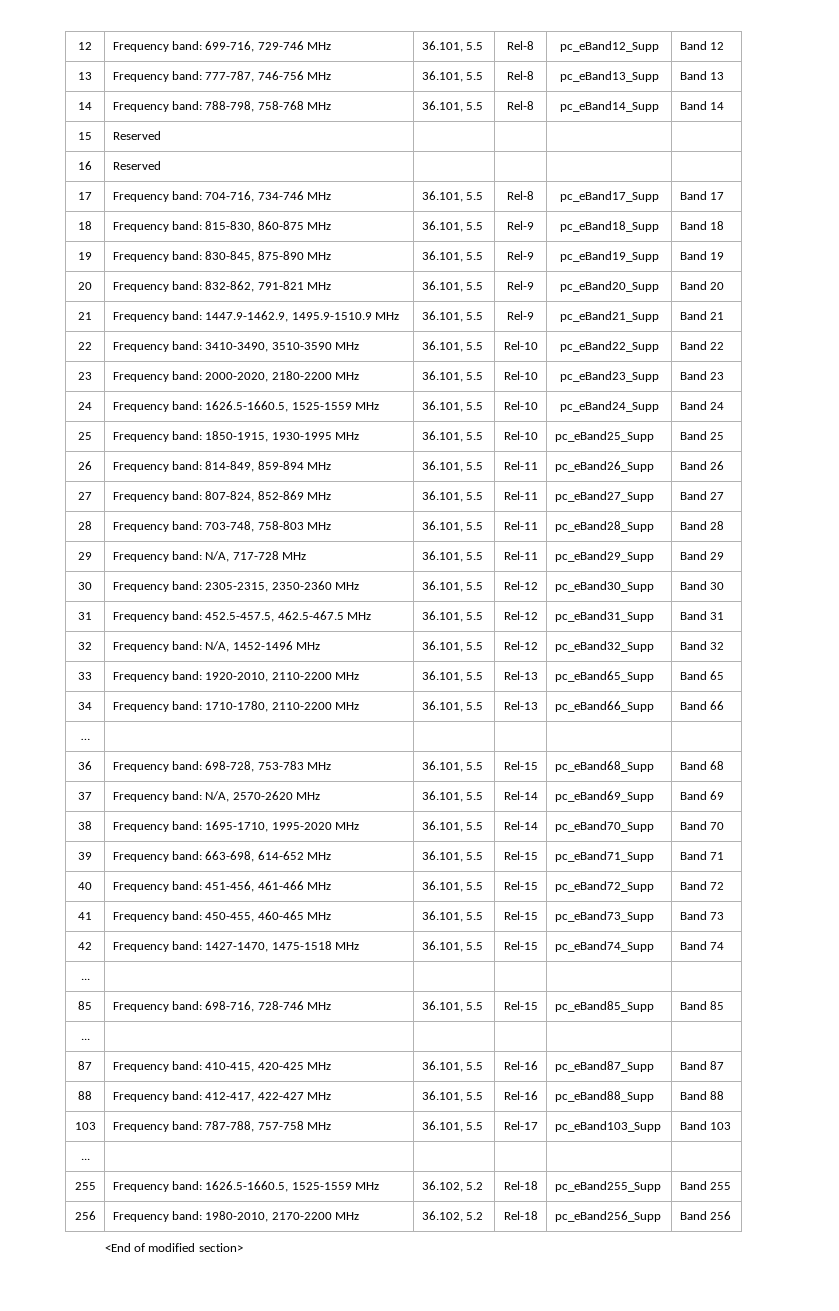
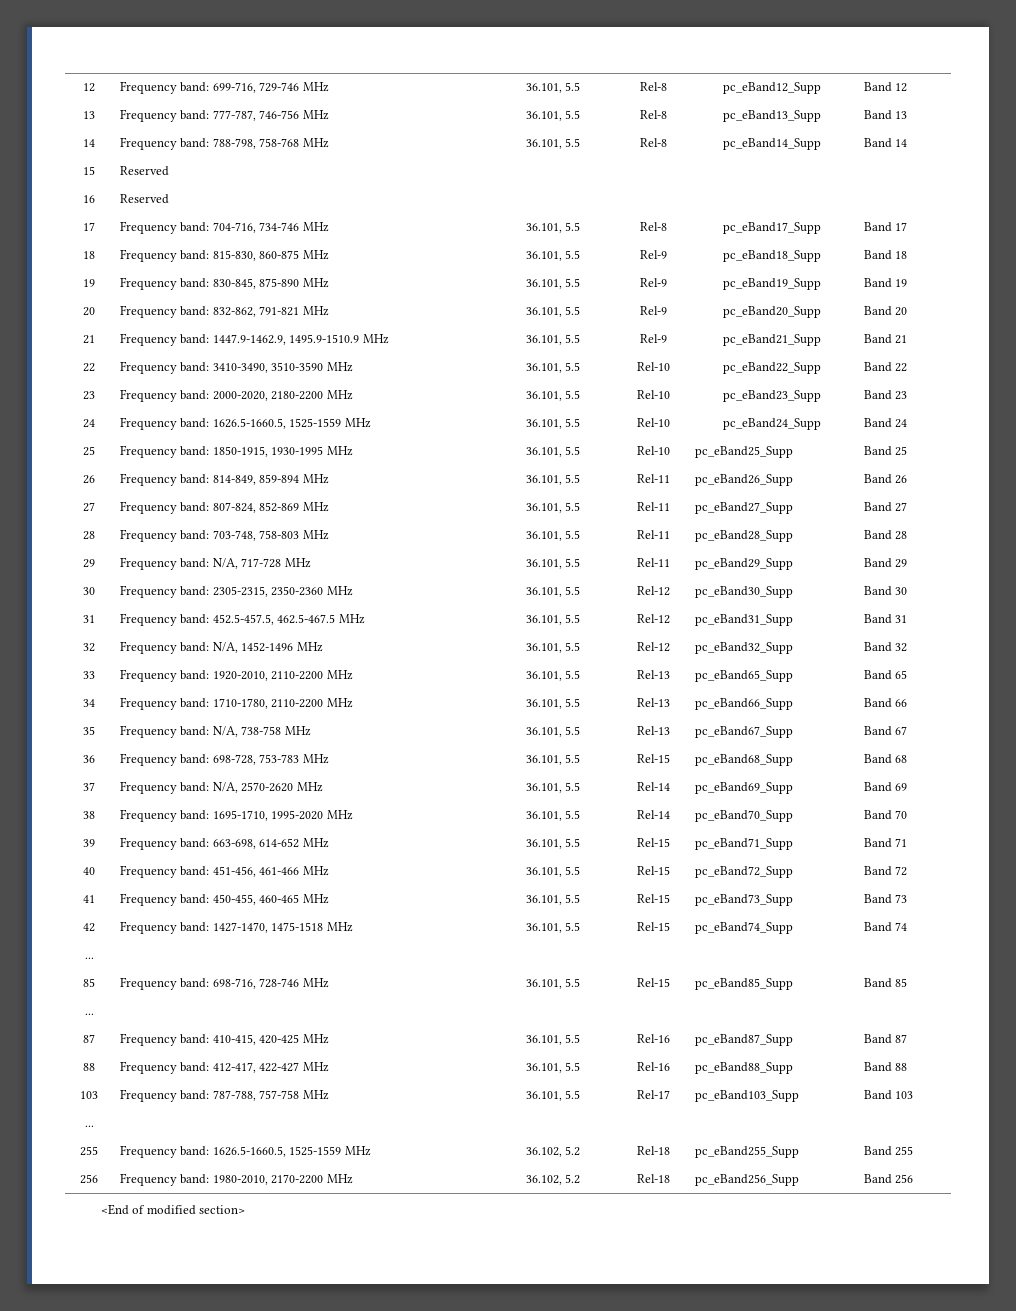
[80,738,90,740] … | | | | | -> [83,726,95,735] [119,725,311,738] [525,726,581,737] [637,726,670,735] [694,726,793,738] [863,726,908,736] 35 | Frequency band: N/A, 738-758 MHz | 36.101, 5.5 | Rel-13 | pc_eBand67_Supp | Band 67

